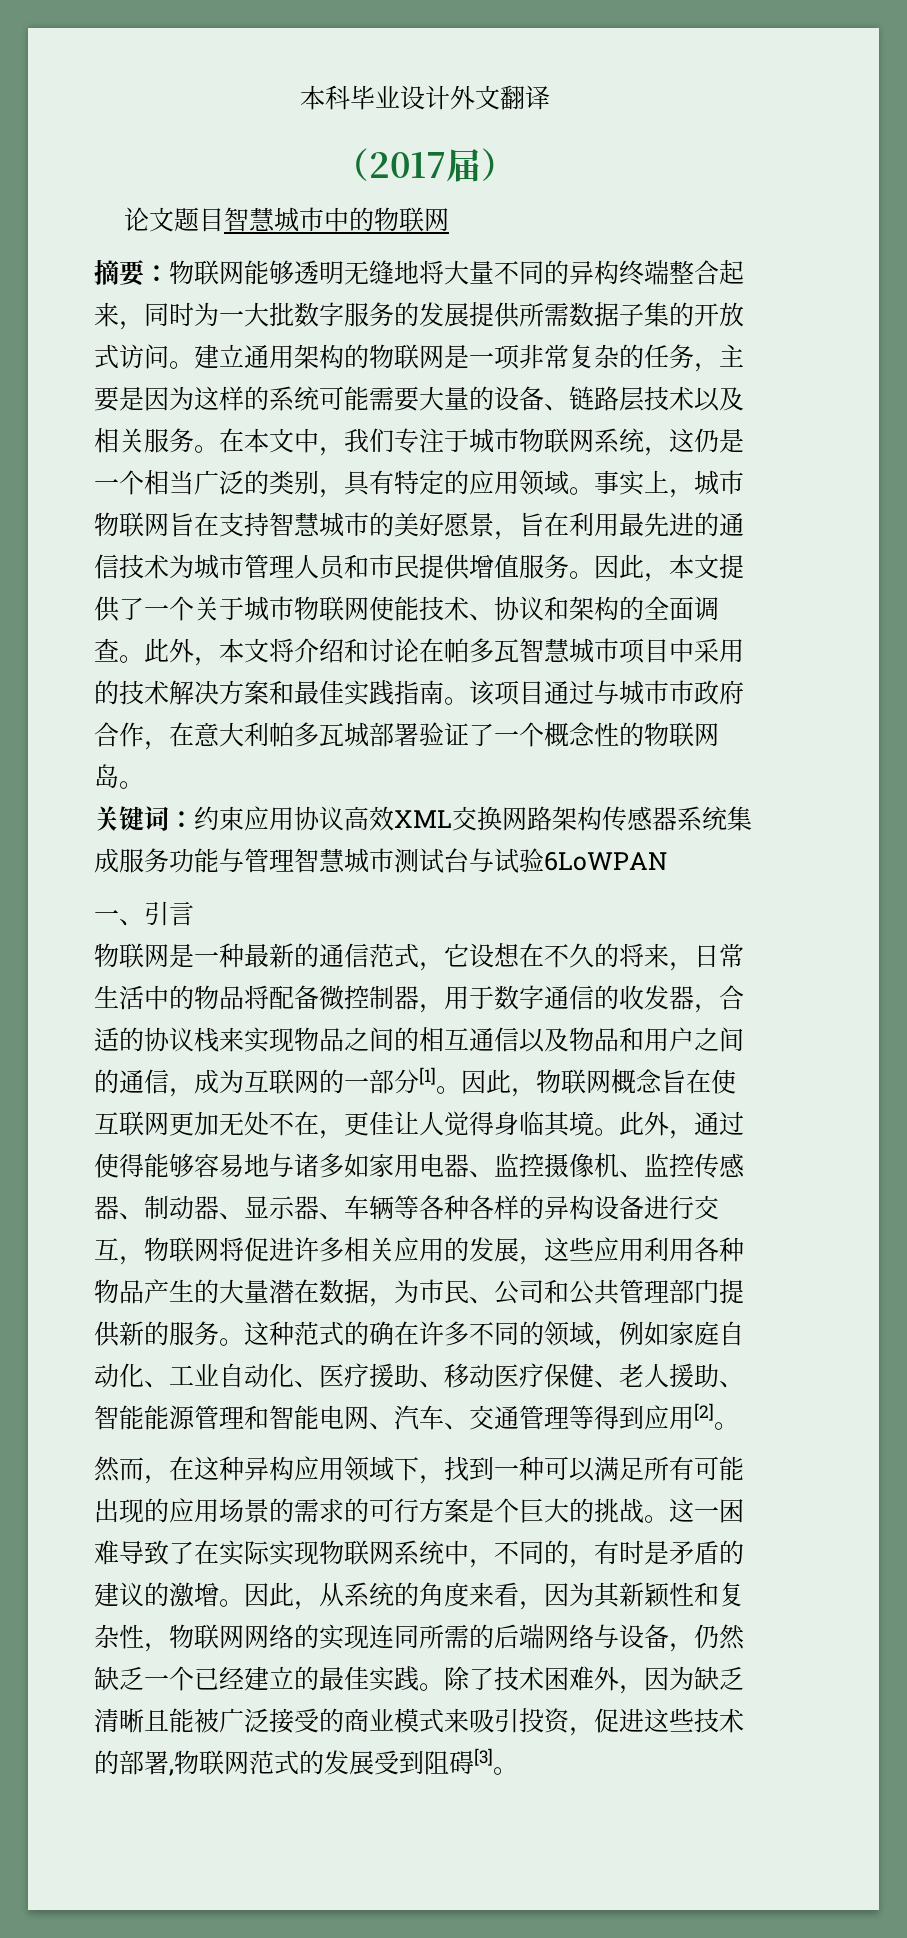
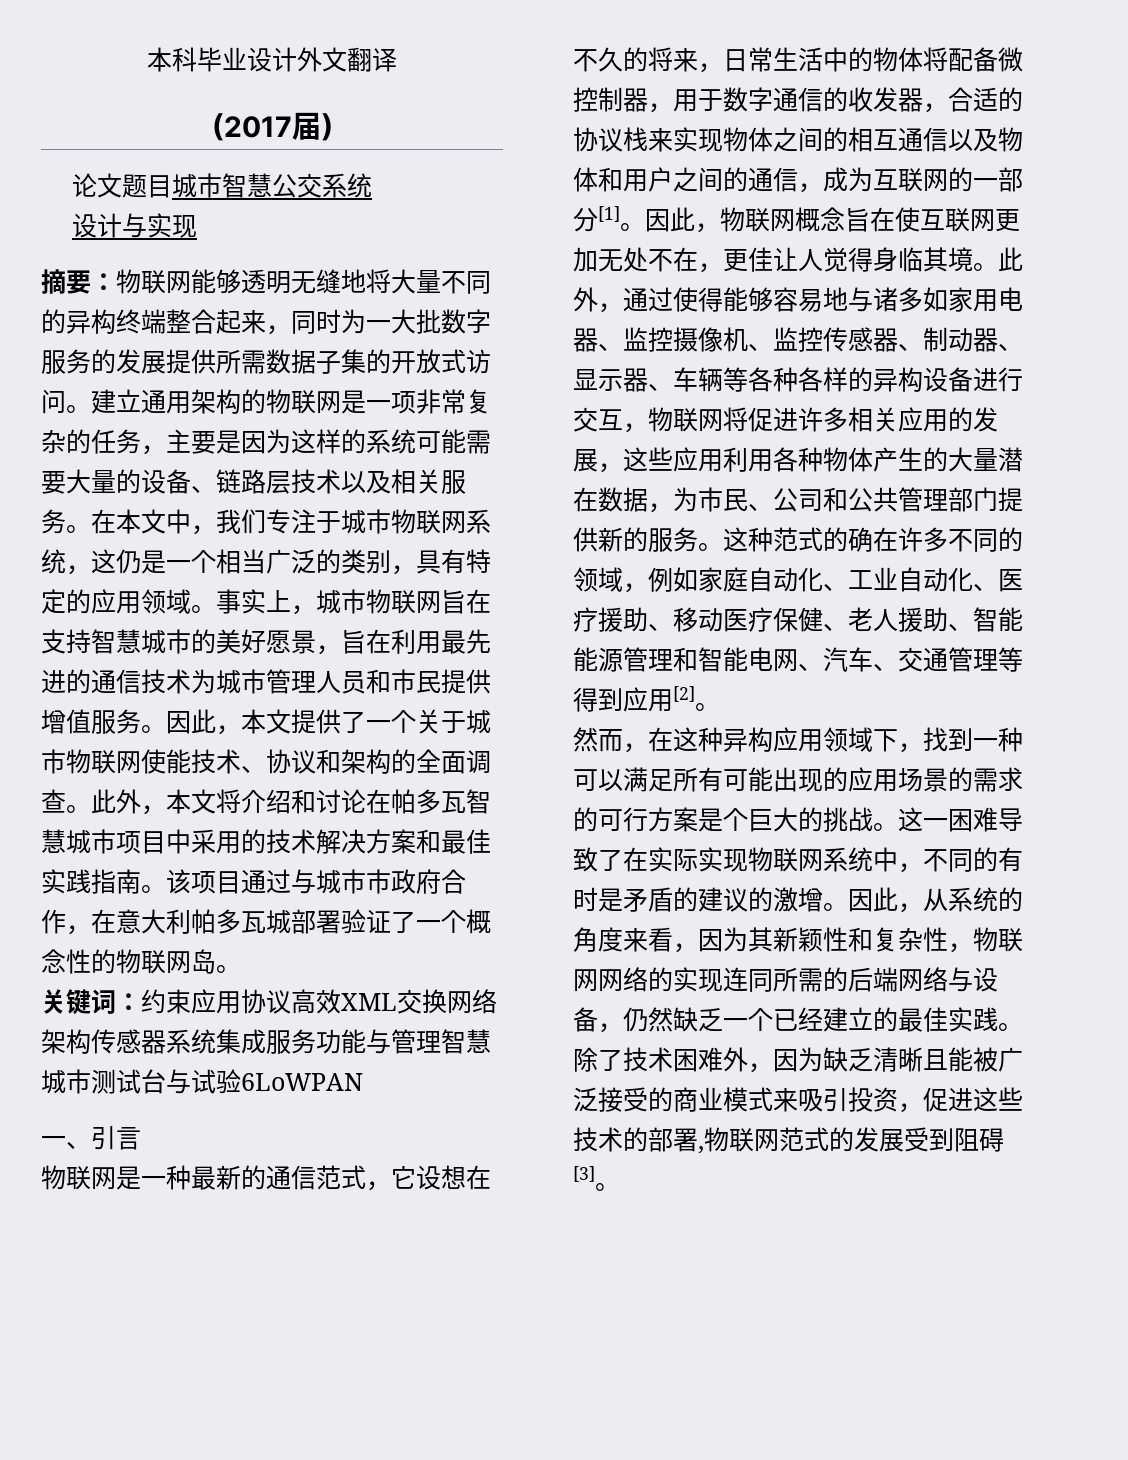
[224,207,450,232] 智慧城市中的物联网 -> [172,173,373,198] [72,213,198,238] 城市智慧公交系统 // 设计与实现
[527,806,552,831] 路 -> [472,989,497,1014] 络
[219,986,244,1010] 品 -> [898,47,923,72] 体
[319,1028,344,1052] 品 -> [748,127,773,152] 体
[594,1028,619,1052] 品 -> [573,167,598,192] 体
[119,1280,144,1304] 品 -> [848,447,873,472] 体
[569,1559,594,1568] ， -> (998, 859) none

